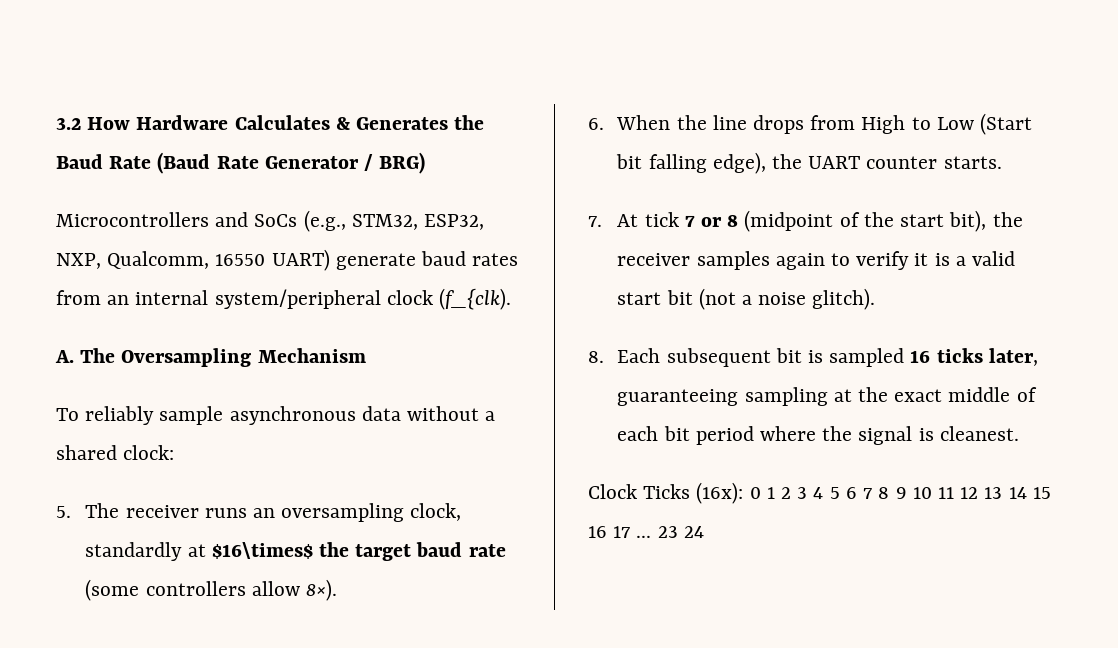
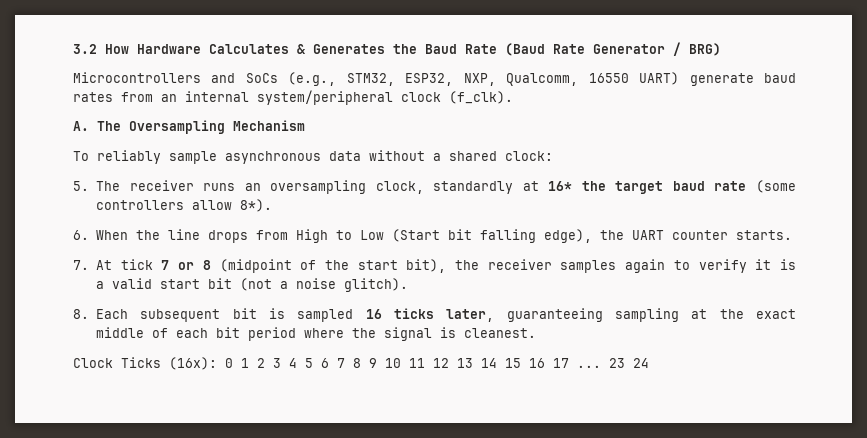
[439,288,512,310] (f_{clk). -> [449,91,513,104] (f_clk).
[211,542,313,559] $16\times$ -> [548,181,573,191] 16*
[306,579,338,601] 8×). -> [240,199,273,212] 8*).

